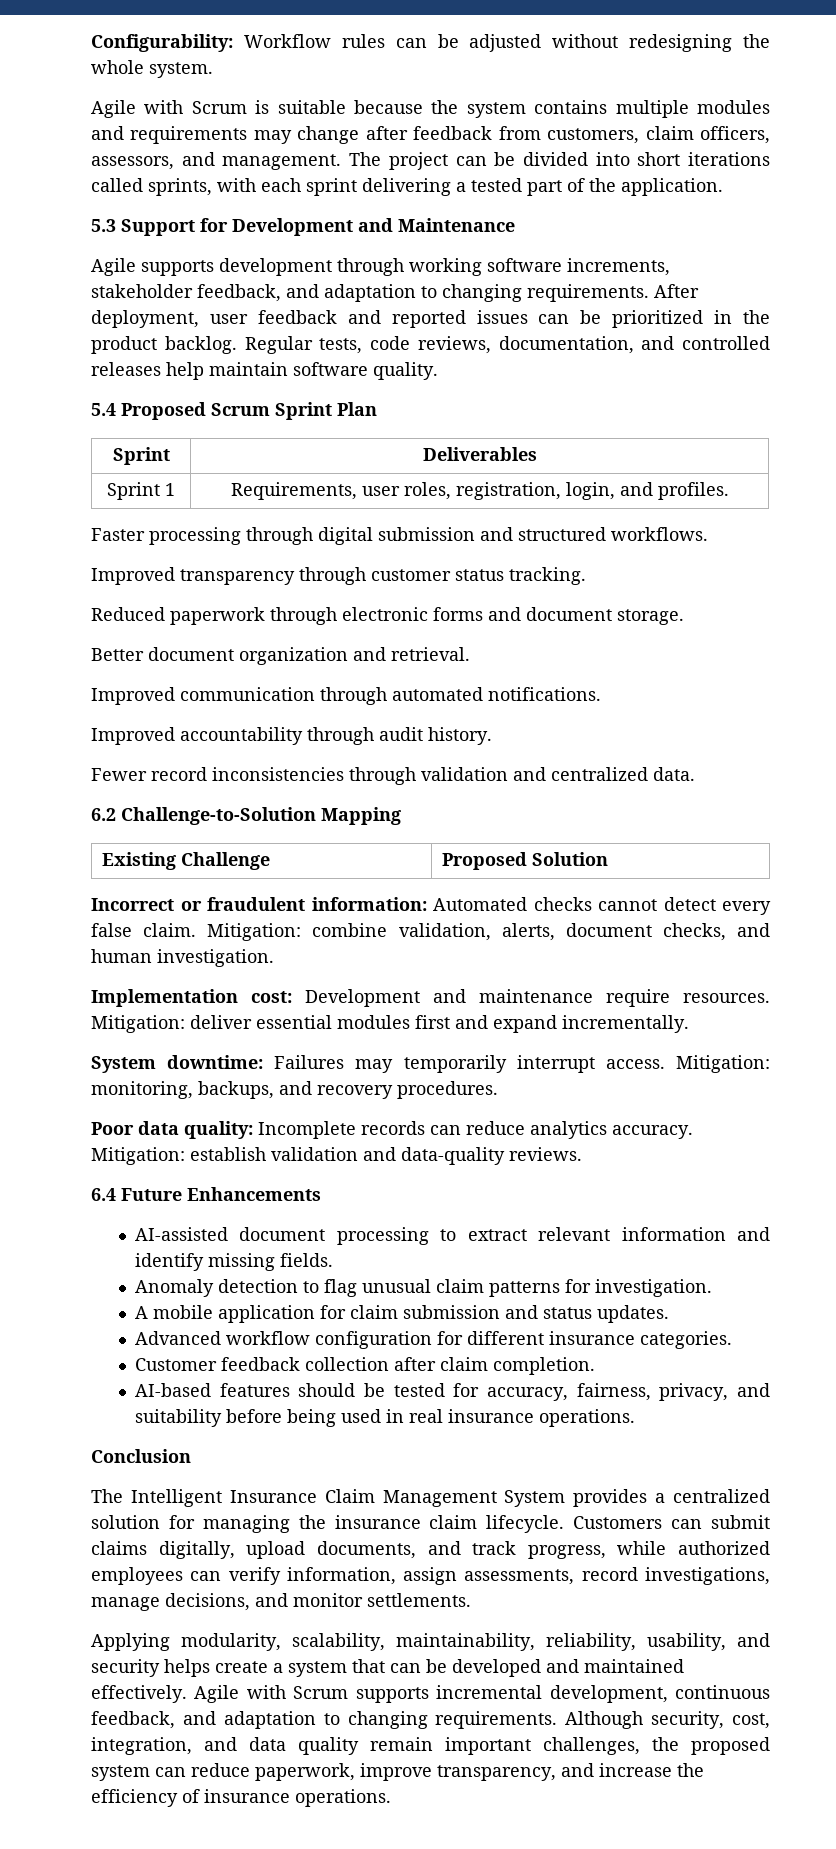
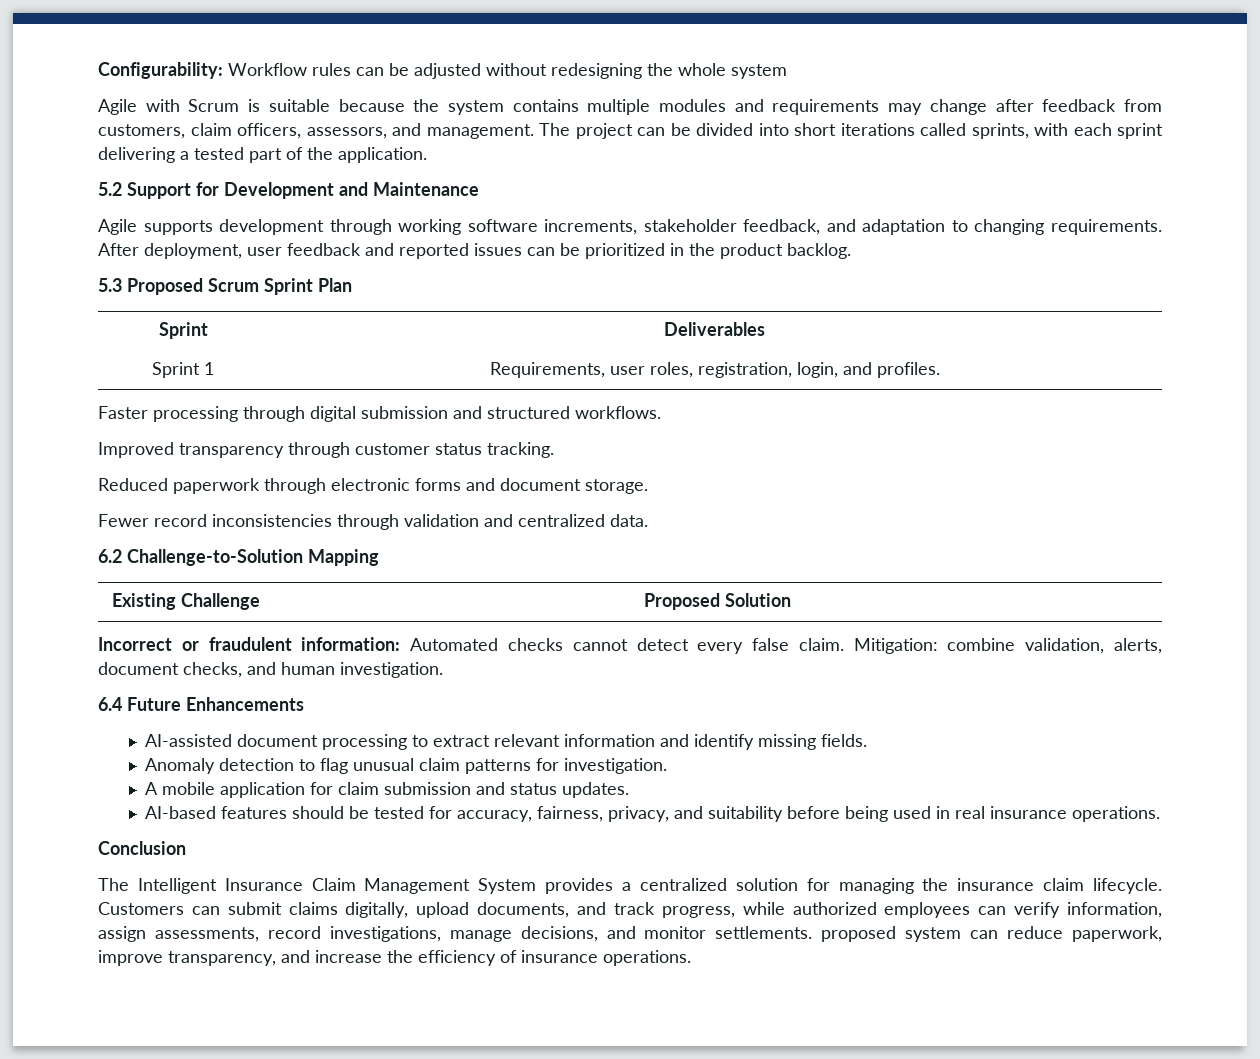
[149,62,213,78] system. -> [731,64,787,79] system
[91,219,116,232] 5.3 -> [98,182,122,196] 5.2
[244,336,770,354] [91,362,438,380] [91,403,116,416] Regular tests, code reviews, documentation, and controlled releases help maintain software quality. // 5.4 -> [98,278,122,292] // 5.3
[91,647,470,665] [91,687,601,705] [91,727,492,745] // Better document organization and retrieval. // Improved communication through automated notifications. // Improved accountability through audit history. -> (648, 486) none
[91,989,770,1007] [91,1015,689,1033] [91,1055,770,1073] [91,1081,498,1099] [91,1121,693,1139] [91,1147,582,1165] // Implementation cost: Development and maintenance require resources. Mitigation: deliver essential modules first and expand incrementally. // System downtime: Failures may temporarily interrupt access. Mitigation: monitoring, backups, and recovery procedures. // Poor data quality: Incomplete records can reduce analytics accuracy. Mitigation: establish validation and data-quality reviews. -> (443, 670) none
[135,1331,733,1349] [135,1357,596,1375] // Advanced workflow configuration for different insurance categories. // Customer feedback collection after claim completion. -> (629, 790) none
[91,1633,770,1651] [91,1659,684,1677] [91,1685,771,1703] [91,1711,770,1729] [91,1737,679,1755] // Applying modularity, scalability, maintainability, reliability, usability, and security helps create a system that can be developed and maintained effectively. Agile with Scrum supports incremental development, continuous feedback, and adaptation to changing requirements. Although security, cost, integration, and data quality remain important challenges, the -> (813, 932) none

